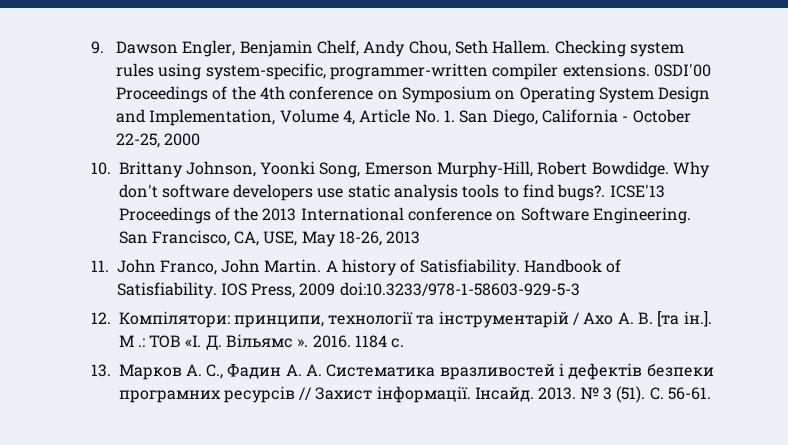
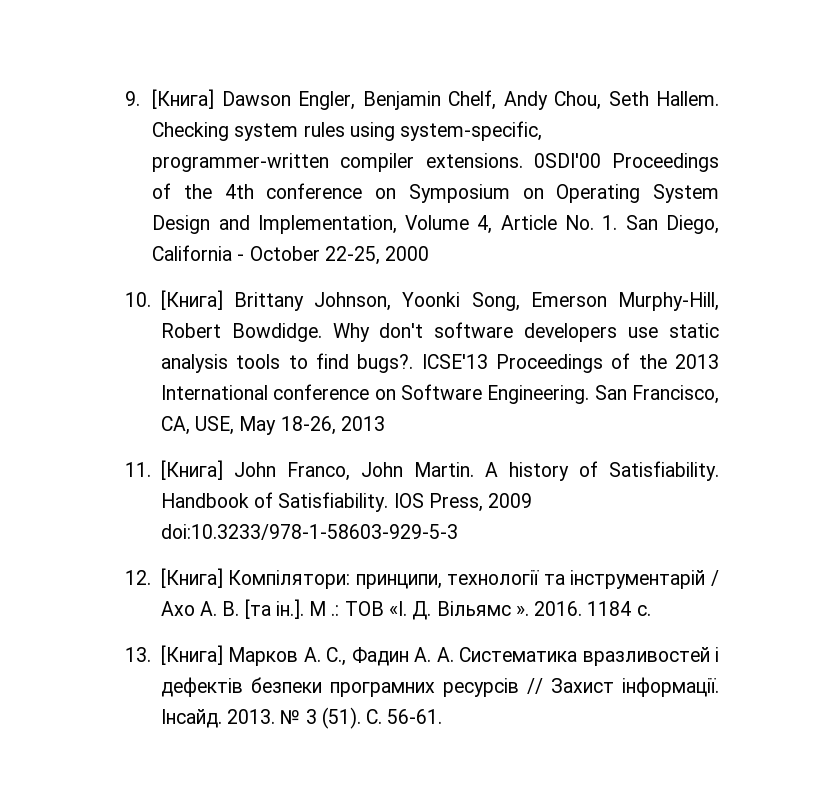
(104, 47) none -> [152,89,215,109] [Книга]
(111, 168) none -> [160,290,223,310] [Книга]
(109, 266) none -> [160,460,223,480] [Книга]
(111, 318) none -> [160,568,223,588] [Книга]
(111, 370) none -> [160,645,223,665] [Книга]

